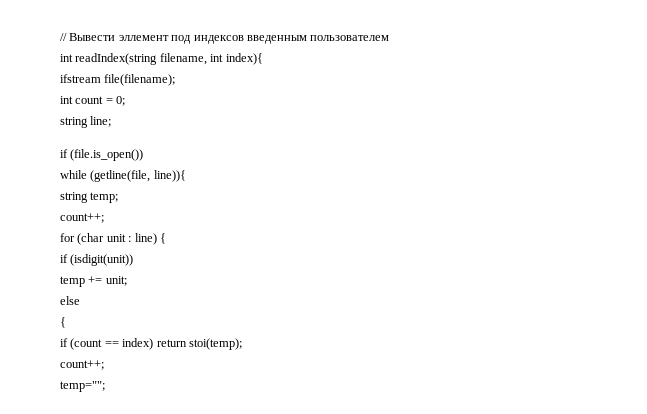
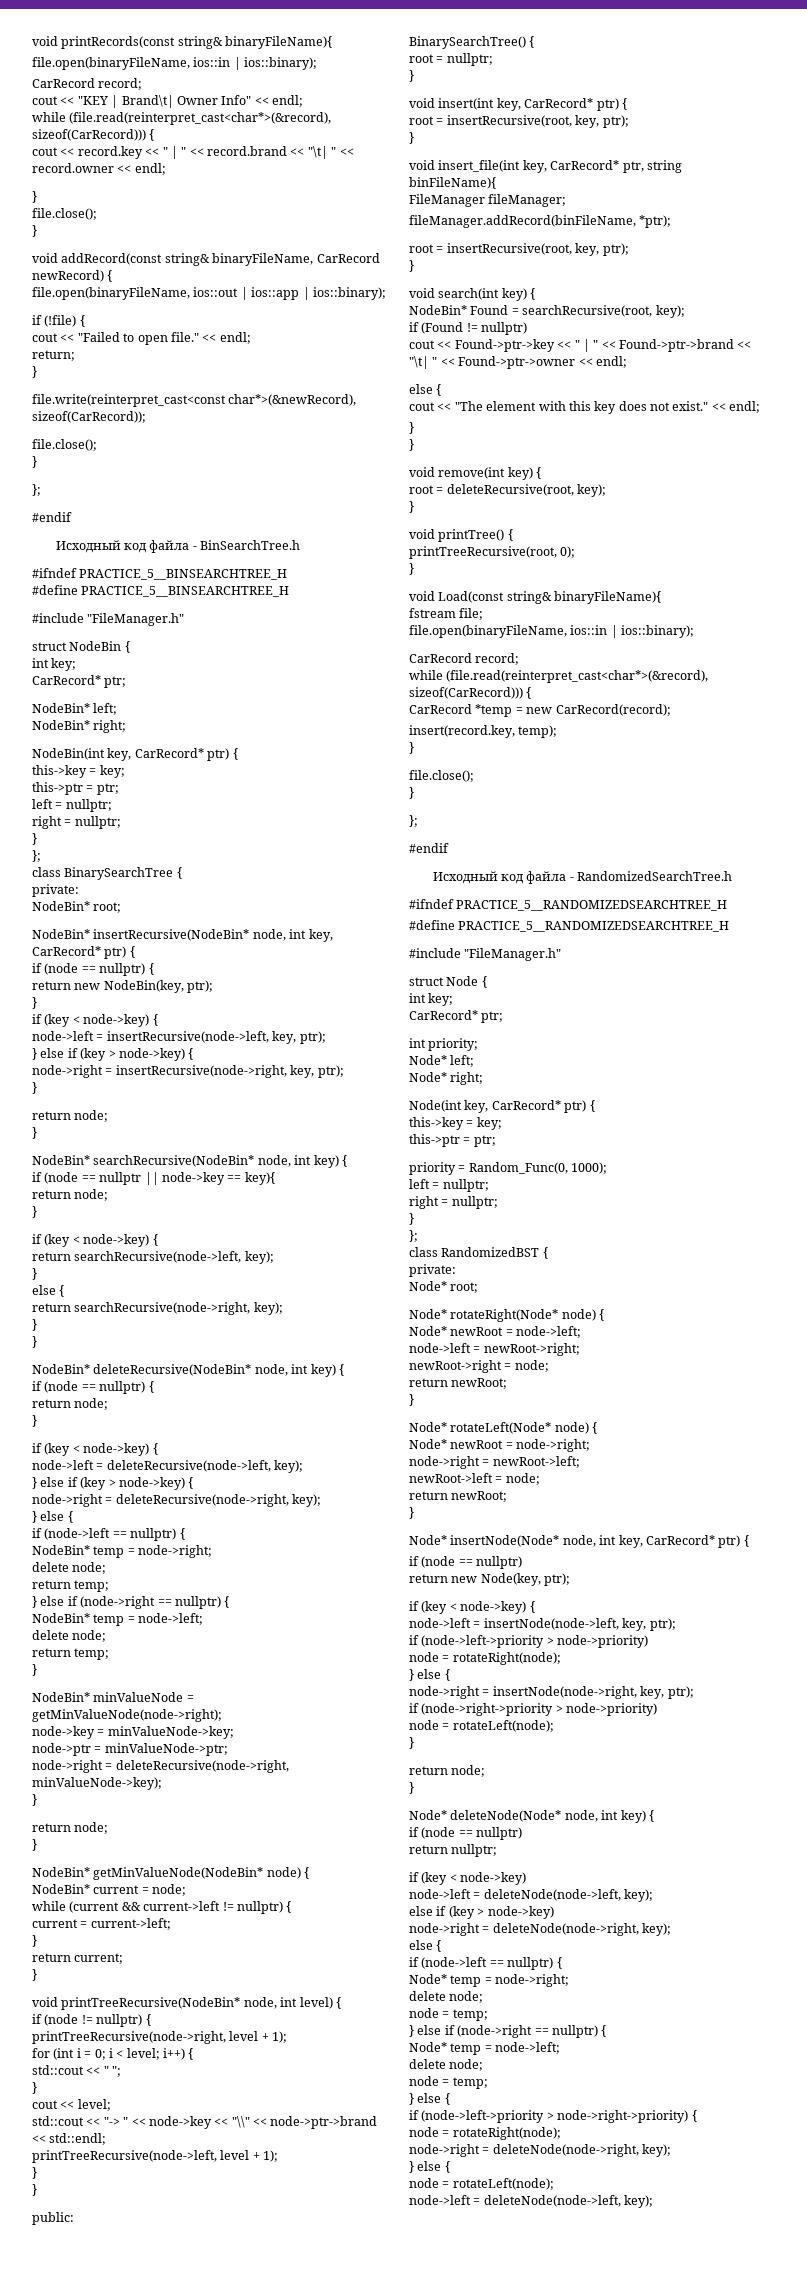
[60,33,390,44] [60,53,263,65] [60,74,176,86] [60,96,126,106] [60,116,112,128] [60,149,144,161] [60,170,186,182] [60,192,119,203] [60,213,104,223] [60,233,166,245] [60,254,134,266] [60,276,127,287] [60,296,80,305] [60,317,66,328] [60,338,242,350] [60,360,104,370] [60,381,105,392] // Вывести эллемент под индексов введенным пользователем // int readIndex(string filename, int index){ // ifstream file(filename); // int count = 0; // string line; // if (file.is_open()) // while (getline(file, line)){ // string temp; // count++; // for (char unit : line) { // if (isdigit(unit)) // temp += unit; // else // { // if (count == index) return stoi(temp); // count++; // temp=""; -> [32,36,333,49] [32,57,318,70] [32,78,143,90] [32,95,303,108] [32,112,332,125] [32,129,155,141] [32,146,354,159] [32,163,166,175] [32,191,37,203] [32,208,97,220] [32,225,37,237] [32,253,380,266] [32,270,113,282] [32,287,386,300] [32,315,85,327] [32,332,251,345] [32,350,75,361] [32,366,37,378] [32,394,357,407] [32,411,146,423] [32,439,97,451] [32,456,37,468] [32,484,41,496] [32,512,72,522] [55,540,301,553] [32,568,288,580] [32,585,290,597] [32,613,185,626] [32,641,130,653] [32,658,77,671] [32,675,127,688] [32,703,118,715] [32,720,127,733] [32,748,238,761] [32,765,125,778] [32,782,119,795] [32,799,112,812] [32,816,121,829] [32,833,37,845] [32,850,41,862] [32,867,182,880] [32,884,79,897] [32,901,122,913] [32,929,333,942] [32,946,135,959] [32,963,154,976] [32,980,214,993] [32,997,37,1009] [32,1014,158,1027] [32,1031,326,1044] [32,1048,194,1061] [32,1065,344,1078] [32,1082,37,1094] [32,1110,109,1122] [32,1127,37,1139] [32,1155,347,1168] [32,1172,275,1185] [32,1189,109,1201] [32,1206,37,1218] [32,1234,158,1247] [32,1251,274,1264] [32,1268,37,1280] [32,1285,65,1297] [32,1302,283,1315] [32,1319,37,1331] [32,1336,37,1348] [32,1364,344,1377] [32,1381,154,1394] [32,1398,109,1410] [32,1415,37,1427] [32,1443,158,1456] [32,1460,304,1473] [32,1477,194,1490] [32,1494,322,1507] [32,1511,73,1523] [32,1528,185,1541] [32,1545,213,1558] [32,1562,107,1574] [32,1580,110,1592] [32,1596,230,1609] [32,1613,204,1626] [32,1630,107,1642] [32,1648,110,1660] [32,1664,37,1676] [32,1692,194,1702] [32,1709,222,1722] [32,1726,234,1739] [32,1743,228,1756] [32,1760,289,1773] [32,1777,162,1790] [32,1794,37,1806] [32,1822,109,1834] [32,1839,37,1851] [32,1867,310,1880] [32,1884,187,1896] [32,1901,292,1914] [32,1918,171,1930] [32,1935,37,1947] [32,1953,124,1964] [32,1969,37,1981] [32,1997,341,2010] [32,2014,151,2027] [32,2031,288,2044] [32,2048,194,2060] [32,2065,122,2077] [32,2082,37,2094] [32,2099,111,2111] [32,2116,378,2129] [32,2133,107,2145] [32,2150,279,2163] [32,2167,37,2179] [32,2184,37,2196] [32,2212,74,2225] [409,36,535,49] [409,53,493,66] [409,70,414,82] [409,98,627,111] [409,115,629,128] [409,132,414,144] [409,160,682,173] [409,177,496,189] [409,194,567,207] [409,215,672,228] [409,243,629,256] [409,260,414,272] [409,288,536,301] [409,305,685,318] [409,322,528,335] [409,339,752,352] [409,356,627,369] [409,384,442,396] [409,401,761,414] [409,422,414,434] [409,439,414,451] [409,467,542,480] [409,484,607,497] [409,501,414,513] [409,529,513,542] [409,546,576,559] [409,563,414,575] [409,591,662,604] [409,608,484,620] [409,625,695,638] [409,653,520,665] [409,670,709,683] [409,687,532,699] [409,704,671,717] [409,725,558,738] [409,742,414,754] [409,770,474,782] [409,787,414,799] [409,815,418,827] [409,843,449,853] [432,871,733,884] [409,899,728,911] [409,920,730,932] [409,948,562,961] [409,976,487,988] [409,993,454,1006] [409,1010,504,1023] [409,1038,479,1051] [409,1055,475,1067] [409,1072,484,1085] [409,1100,595,1113] [409,1117,502,1130] [409,1134,496,1147] [409,1162,608,1175] [409,1179,489,1192] [409,1196,498,1209] [409,1213,414,1225] [409,1230,418,1242] [409,1247,548,1259] [409,1264,456,1277] [409,1281,479,1293] [409,1309,605,1322] [409,1326,582,1338] [409,1343,580,1356] [409,1360,549,1373] [409,1378,508,1389] [409,1394,414,1406] [409,1422,598,1434] [409,1439,591,1452] [409,1456,580,1469] [409,1473,540,1485] [409,1491,508,1502] [409,1507,414,1519] [409,1535,749,1548] [409,1556,523,1569] [409,1573,571,1586] [409,1601,535,1614] [409,1618,676,1631] [409,1635,649,1648] [409,1652,561,1665] [409,1669,450,1681] [409,1686,694,1699] [409,1703,658,1716] [409,1720,554,1732] [409,1737,414,1749] [409,1765,486,1777] [409,1782,414,1794] [409,1810,654,1823] [409,1827,523,1840] [409,1844,498,1857] [409,1872,527,1885] [409,1889,654,1902] [409,1906,554,1919] [409,1923,672,1936] [409,1940,442,1952] [409,1957,562,1970] [409,1974,570,1987] [409,1991,484,2003] [409,2008,488,2021] [409,2025,607,2038] [409,2042,561,2055] [409,2059,484,2071] [409,2076,488,2089] [409,2093,450,2105] [409,2110,697,2123] [409,2127,561,2140] [409,2144,672,2157] [409,2161,450,2173] [409,2178,554,2190] [409,2195,654,2208] void printRecords(const string& binaryFileName){ // file.open(binaryFileName, ios::in | ios::binary); // CarRecord record; // cout << "KEY | Brand\t| Owner Info" << endl; // while (file.read(reinterpret_cast<char*>(&record), sizeof(CarRecord))) { // cout << record.key << " | " << record.brand << "\t| " << record.owner << endl; // } // file.close(); // } // void addRecord(const string& binaryFileName, CarRecord newRecord) { // file.open(binaryFileName, ios::out | ios::app | ios::binary); // if (!file) { // cout << "Failed to open file." << endl; // return; // } // file.write(reinterpret_cast<const char*>(&newRecord), sizeof(CarRecord)); // file.close(); // } // }; // #endif // Исходный код файла - BinSearchTree.h // #ifndef PRACTICE_5__BINSEARCHTREE_H // #define PRACTICE_5__BINSEARCHTREE_H // #include "FileManager.h" // struct NodeBin { // int key; // CarRecord* ptr; // NodeBin* left; // NodeBin* right; // NodeBin(int key, CarRecord* ptr) { // this->key = key; // this->ptr = ptr; // left = nullptr; // right = nullptr; // } // }; // class BinarySearchTree { // private: // NodeBin* root; // NodeBin* insertRecursive(NodeBin* node, int key, CarRecord* ptr) { // if (node == nullptr) { // return new NodeBin(key, ptr); // } // if (key < node->key) { // node->left = insertRecursive(node->left, key, ptr); // } else if (key > node->key) { // node->right = insertRecursive(node->right, key, ptr); // } // return node; // } // NodeBin* searchRecursive(NodeBin* node, int key) { // if (node == nullptr || node->key == key){ // return node; // } // if (key < node->key) { // return searchRecursive(node->left, key); // } // else { // return searchRecursive(node->right, key); // } // } // NodeBin* deleteRecursive(NodeBin* node, int key) { // if (node == nullptr) { // return node; // } // if (key < node->key) { // node->left = deleteRecursive(node->left, key); // } else if (key > node->key) { // node->right = deleteRecursive(node->right, key); // } else { // if (node->left == nullptr) { // NodeBin* temp = node->right; // delete node; // return temp; // } else if (node->right == nullptr) { // NodeBin* temp = node->left; // delete node; // return temp; // } // NodeBin* minValueNode = getMinValueNode(node->right); // node->key = minValueNode->key; // node->ptr = minValueNode->ptr; // node->right = deleteRecursive(node->right, minValueNode->key); // } // return node; // } // NodeBin* getMinValueNode(NodeBin* node) { // NodeBin* current = node; // while (current && current->left != nullptr) { // current = current->left; // } // return current; // } // void printTreeRecursive(NodeBin* node, int level) { // if (node != nullptr) { // printTreeRecursive(node->right, level + 1); // for (int i = 0; i < level; i++) { // std::cout << " "; // } // cout << level; // std::cout << "-> " << node->key << "\\" << node->ptr->brand << std::endl; // printTreeRecursive(node->left, level + 1); // } // } // public: // BinarySearchTree() { // root = nullptr; // } // void insert(int key, CarRecord* ptr) { // root = insertRecursive(root, key, ptr); // } // void insert_file(int key, CarRecord* ptr, string binFileName){ // FileManager fileManager; // fileManager.addRecord(binFileName, *ptr); // root = insertRecursive(root, key, ptr); // } // void search(int key) { // NodeBin* Found = searchRecursive(root, key); // if (Found != nullptr) // cout << Found->ptr->key << " | " << Found->ptr->brand << "\t| " << Found->ptr->owner << endl; // else { // cout << "The element with this key does not exist." << endl; // } // } // void remove(int key) { // root = deleteRecursive(root, key); // } // void printTree() { // printTreeRecursive(root, 0); // } // void Load(const string& binaryFileName){ // fstream file; // file.open(binaryFileName, ios::in | ios::binary); // CarRecord record; // while (file.read(reinterpret_cast<char*>(&record), sizeof(CarRecord))) { // CarRecord *temp = new CarRecord(record); // insert(record.key, temp); // } // file.close(); // } // }; // #endif // Исходный код файла - RandomizedSearchTree.h // #ifndef PRACTICE_5__RANDOMIZEDSEARCHTREE_H // #define PRACTICE_5__RANDOMIZEDSEARCHTREE_H // #include "FileManager.h" // struct Node { // int key; // CarRecord* ptr; // int priority; // Node* left; // Node* right; // Node(int key, CarRecord* ptr) { // this->key = key; // this->ptr = ptr; // priority = Random_Func(0, 1000); // left = nullptr; // right = nullptr; // } // }; // class RandomizedBST { // private: // Node* root; // Node* rotateRight(Node* node) { // Node* newRoot = node->left; // node->left = newRoot->right; // newRoot->right = node; // return newRoot; // } // Node* rotateLeft(Node* node) { // Node* newRoot = node->right; // node->right = newRoot->left; // newRoot->left = node; // return newRoot; // } // Node* insertNode(Node* node, int key, CarRecord* ptr) { // if (node == nullptr) // return new Node(key, ptr); // if (key < node->key) { // node->left = insertNode(node->left, key, ptr); // if (node->left->priority > node->priority) // node = rotateRight(node); // } else { // node->right = insertNode(node->right, key, ptr); // if (node->right->priority > node->priority) // node = rotateLeft(node); // } // return node; // } // Node* deleteNode(Node* node, int key) { // if (node == nullptr) // return nullptr; // if (key < node->key) // node->left = deleteNode(node->left, key); // else if (key > node->key) // node->right = deleteNode(node->right, key); // else { // if (node->left == nullptr) { // Node* temp = node->right; // delete node; // node = temp; // } else if (node->right == nullptr) { // Node* temp = node->left; // delete node; // node = temp; // } else { // if (node->left->priority > node->right->priority) { // node = rotateRight(node); // node->right = deleteNode(node->right, key); // } else { // node = rotateLeft(node); // node->left = deleteNode(node->left, key);

